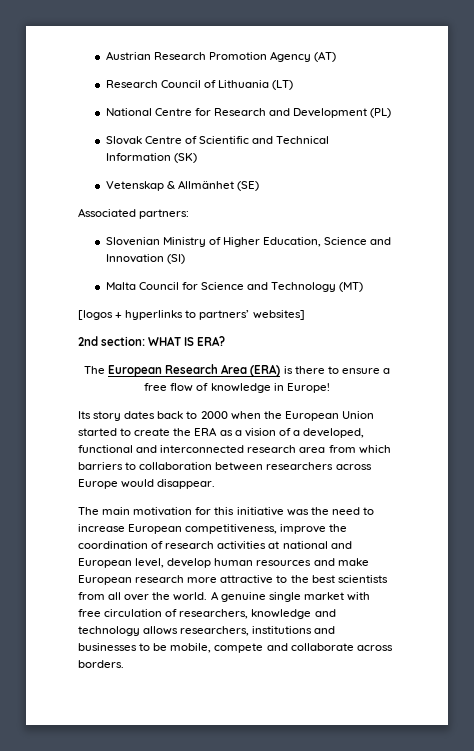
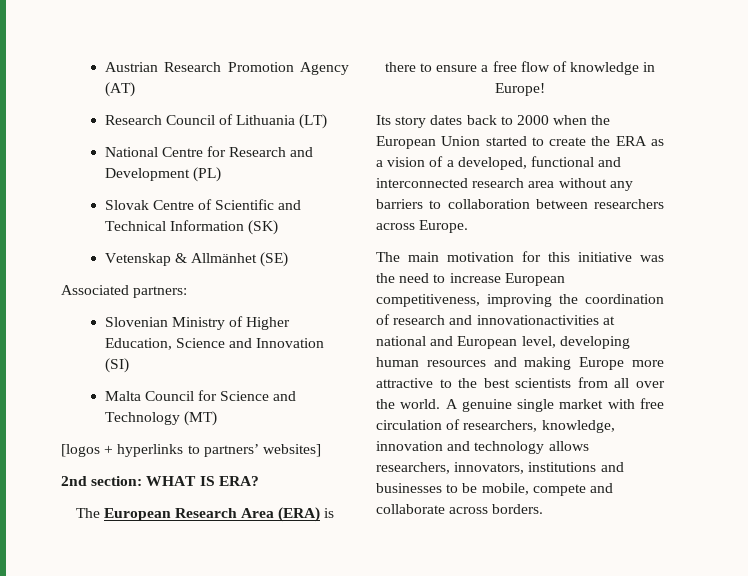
[328,445,391,454] from which -> [558,178,633,191] without any
[78,479,216,489] Europe would disappear. -> [419,220,469,233] Europe.
[280,524,327,534] improve -> [487,294,552,307] improving
[217,541,267,550] activities -> [449,315,599,325] and innovationactivities
[167,558,212,568] develop -> [559,336,630,349] developing
[337,558,369,566] [78,575,185,585] make European research -> [524,357,625,370] making Europe
[251,609,312,619] knowledge -> [541,420,615,433] [376,441,443,451] knowledge, innovation
(250, 631) none -> [454,462,525,474] innovators,

